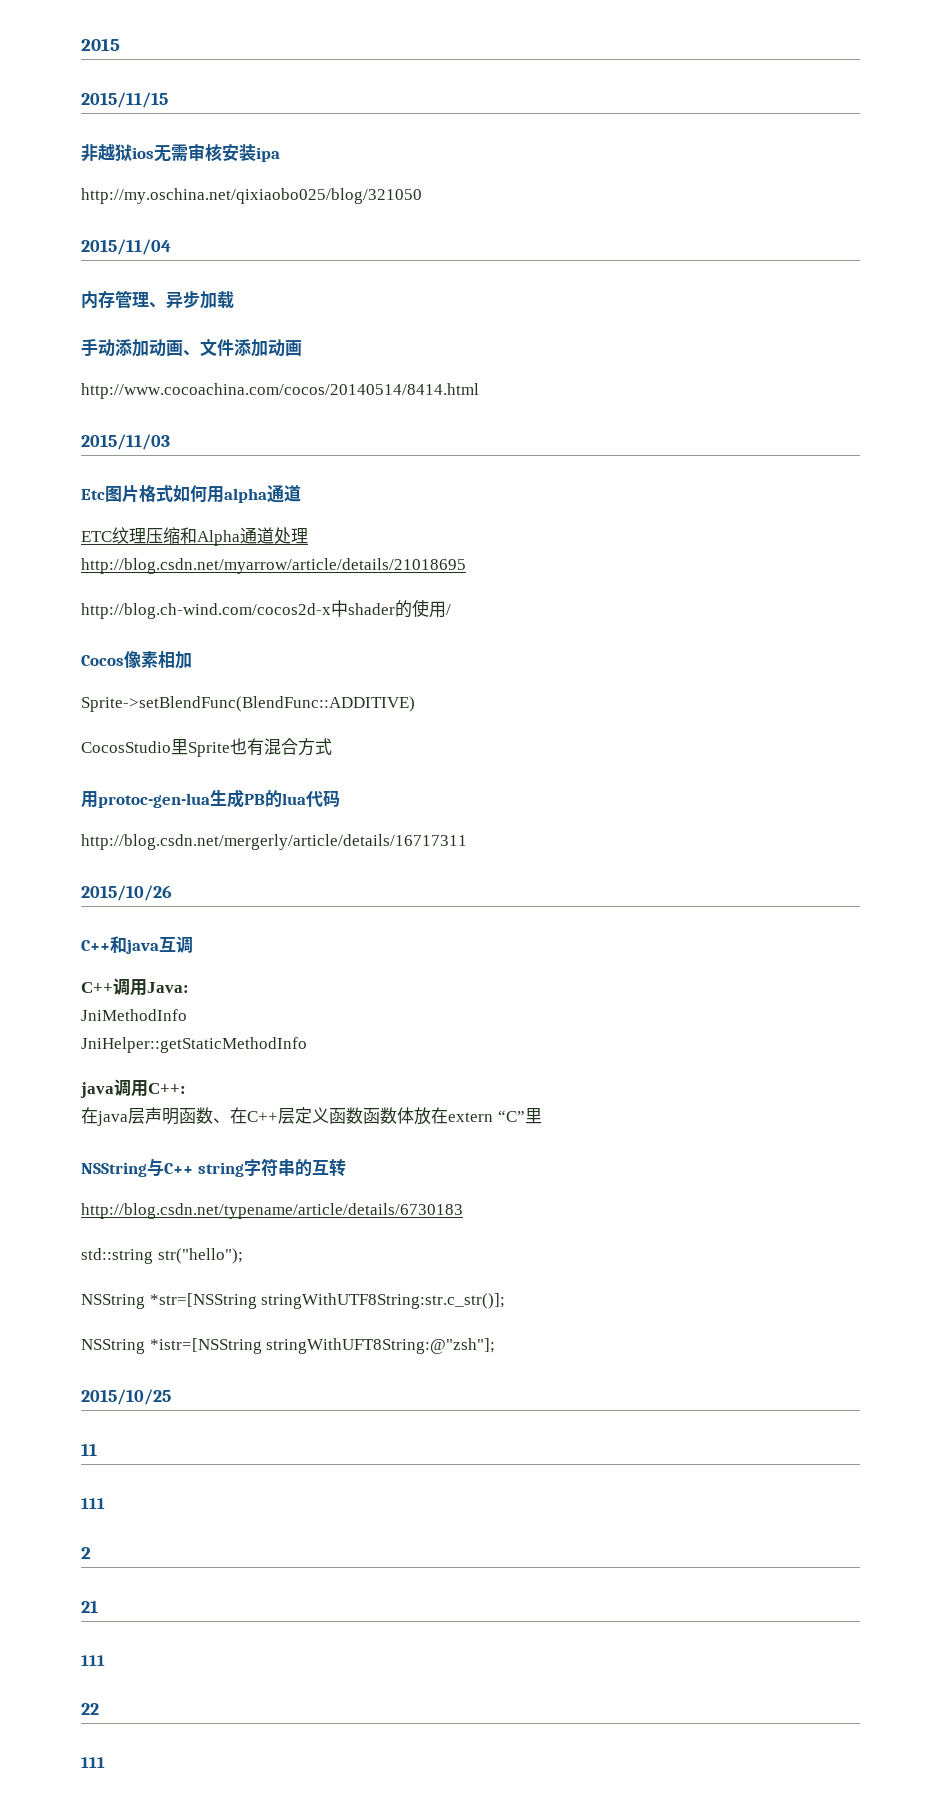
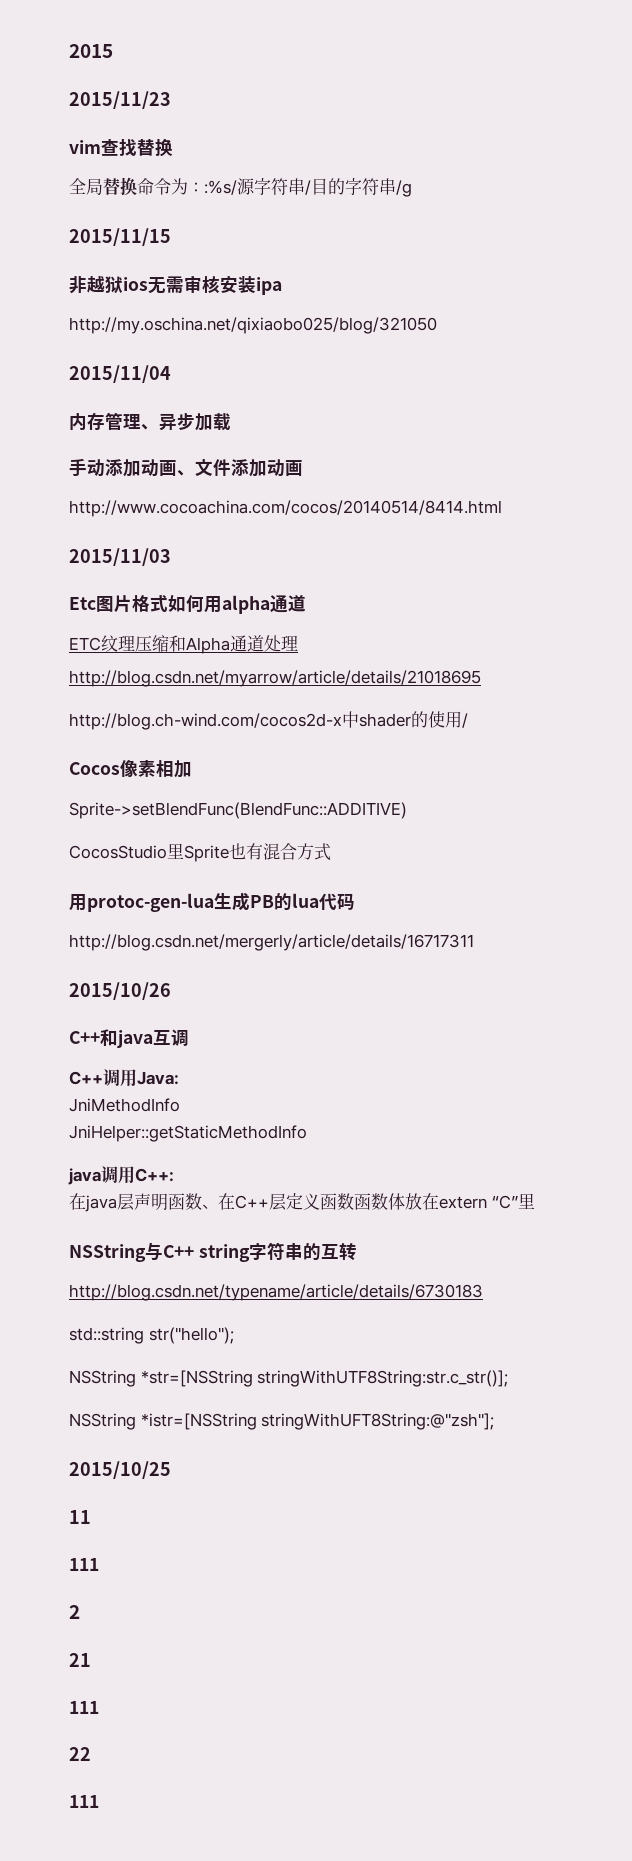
(120, 44) none -> [69,91,171,109] [69,138,173,157] [69,177,412,197] // 2015/11/23 // vim查找替换 // 全局替换命令为：:%s/源字符串/目的字符串/g

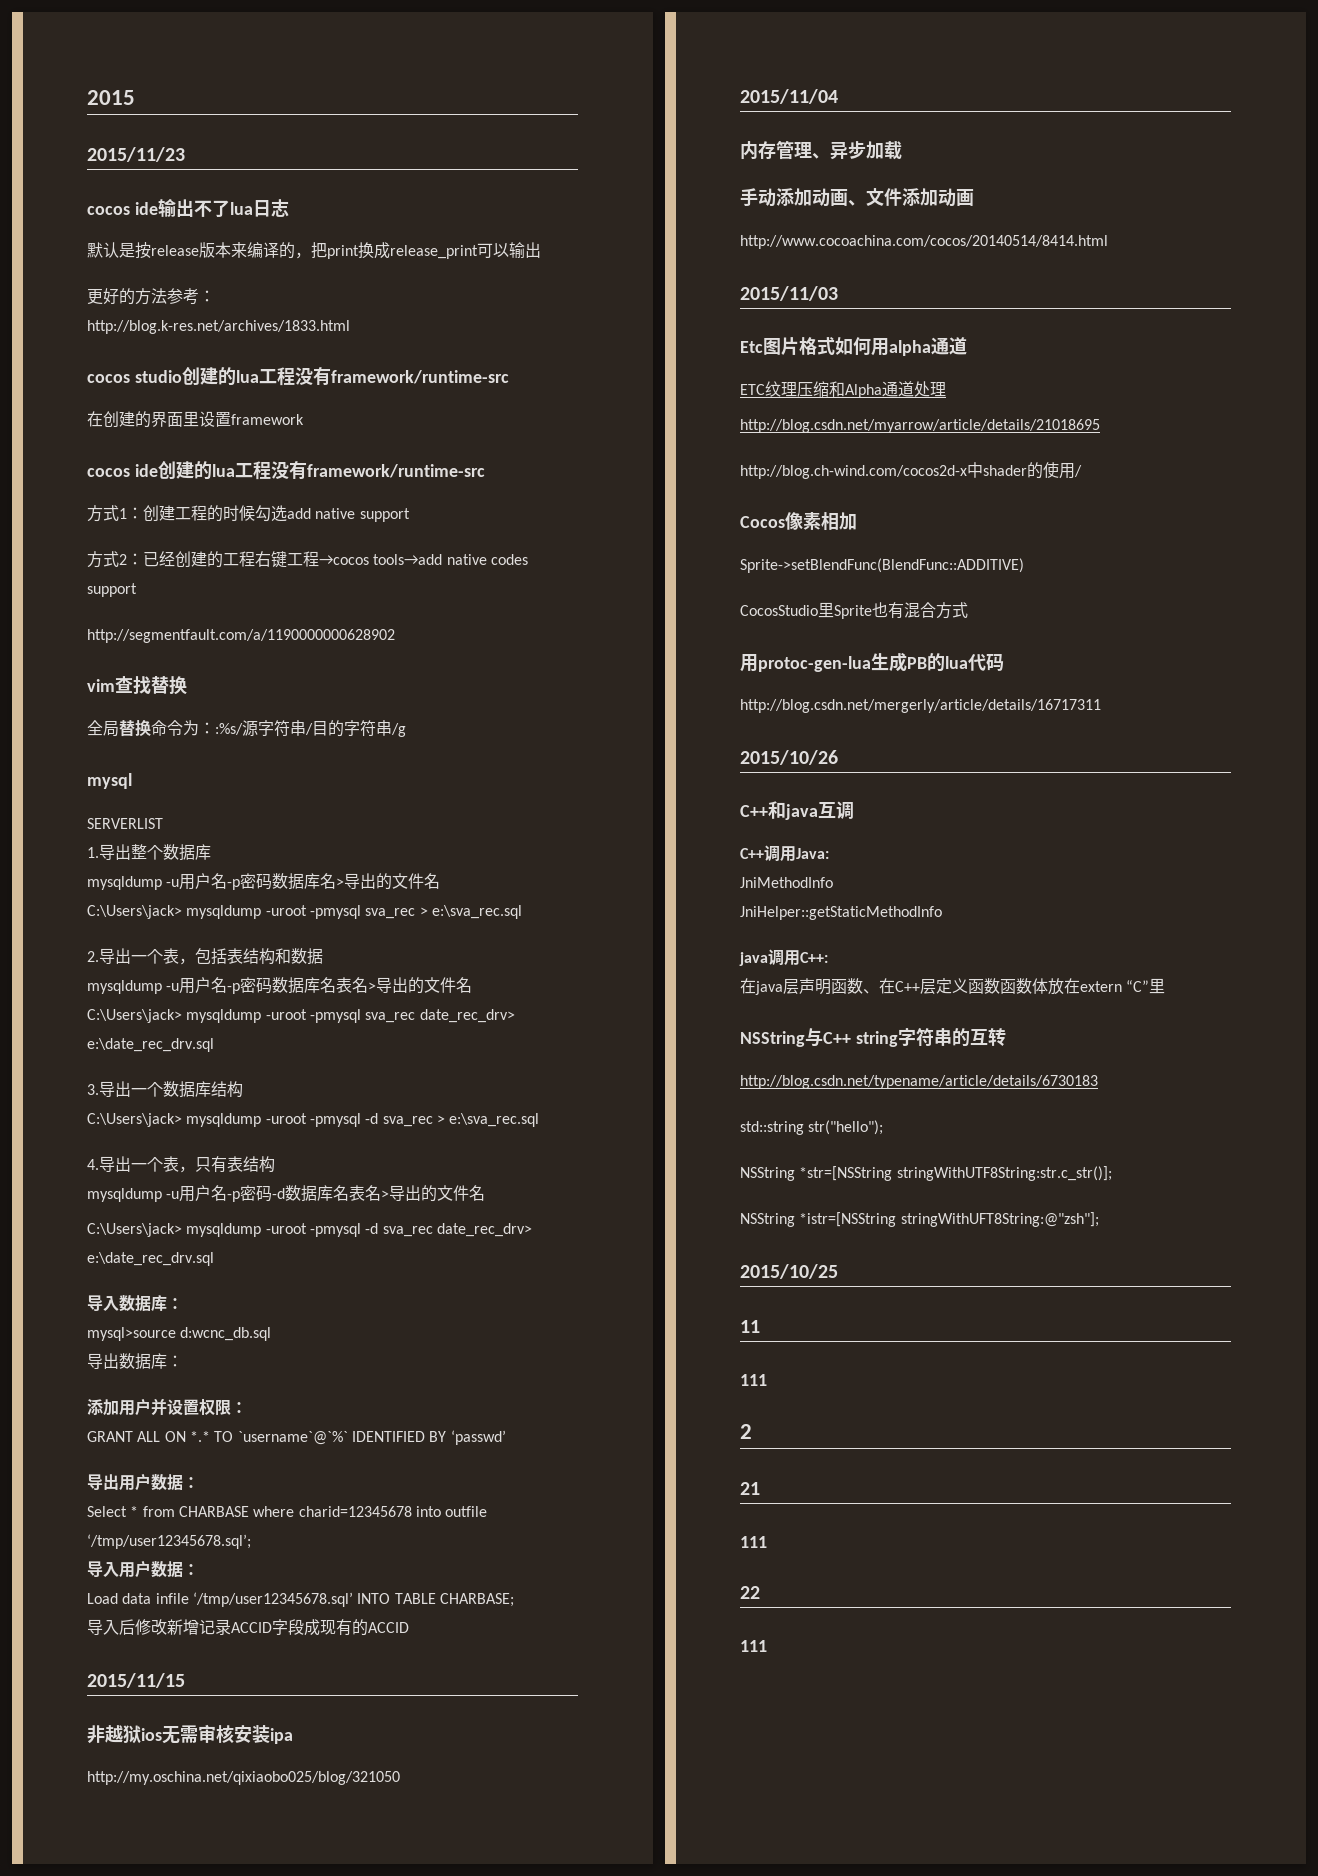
(171, 100) none -> [87,198,289,217] [87,242,541,259] [87,288,215,305] [87,320,350,334] [87,367,509,386] [87,411,304,428] [87,461,485,480] [87,505,410,522] [87,551,528,568] [87,583,137,597] [87,629,395,643] // cocos ide输出不了lua日志 // 默认是按release版本来编译的，把print换成release_print可以输出 // 更好的方法参考： // http://blog.k-res.net/archives/1833.html // cocos studio创建的lua工程没有framework/runtime-src // 在创建的界面里设置framework // cocos ide创建的lua工程没有framework/runtime-src // 方式1：创建工程的时候勾选add native support // 方式2：已经创建的工程右键工程→cocos tools→add native codes support // http://segmentfault.com/a/1190000000628902
(412, 188) none -> [87,773,132,789] [87,818,163,829] [87,844,211,861] [87,873,441,890] [87,905,522,919] [87,948,323,965] [87,977,473,994] [87,1009,515,1023] [87,1038,214,1052] [87,1081,243,1098] [87,1113,540,1127] [87,1156,275,1173] [87,1185,486,1202] [87,1223,532,1237] [87,1252,214,1266] [87,1295,183,1312] [87,1327,272,1341] [87,1353,183,1370] [87,1398,247,1416] [87,1430,506,1445] [87,1473,199,1491] [87,1506,488,1517] [87,1534,251,1549] [87,1560,199,1578] [87,1592,514,1607] [87,1619,409,1636] // mysql // SERVERLIST // 1.导出整个数据库 // mysqldump -u用户名-p密码数据库名>导出的文件名 // C:\Users\jack> mysqldump -uroot -pmysql sva_rec > e:\sva_rec.sql // 2.导出一个表，包括表结构和数据 // mysqldump -u用户名-p密码数据库名表名>导出的文件名 // C:\Users\jack> mysqldump -uroot -pmysql sva_rec date_rec_drv> e:\date_rec_drv.sql // 3.导出一个数据库结构 // C:\Users\jack> mysqldump -uroot -pmysql -d sva_rec > e:\sva_rec.sql // 4.导出一个表，只有表结构 // mysqldump -u用户名-p密码-d数据库名表名>导出的文件名 // C:\Users\jack> mysqldump -uroot -pmysql -d sva_rec date_rec_drv> e:\date_rec_drv.sql // 导入数据库： // mysql>source d:wcnc_db.sql // 导出数据库： // 添加用户并设置权限： // GRANT ALL ON *.* TO `username`@`%` IDENTIFIED BY ‘passwd’ // 导出用户数据： // Select * from CHARBASE where charid=12345678 into outfile ‘/tmp/user12345678.sql’; // 导入用户数据： // Load data infile ‘/tmp/user12345678.sql’ INTO TABLE CHARBASE; // 导入后修改新增记录ACCID字段成现有的ACCID

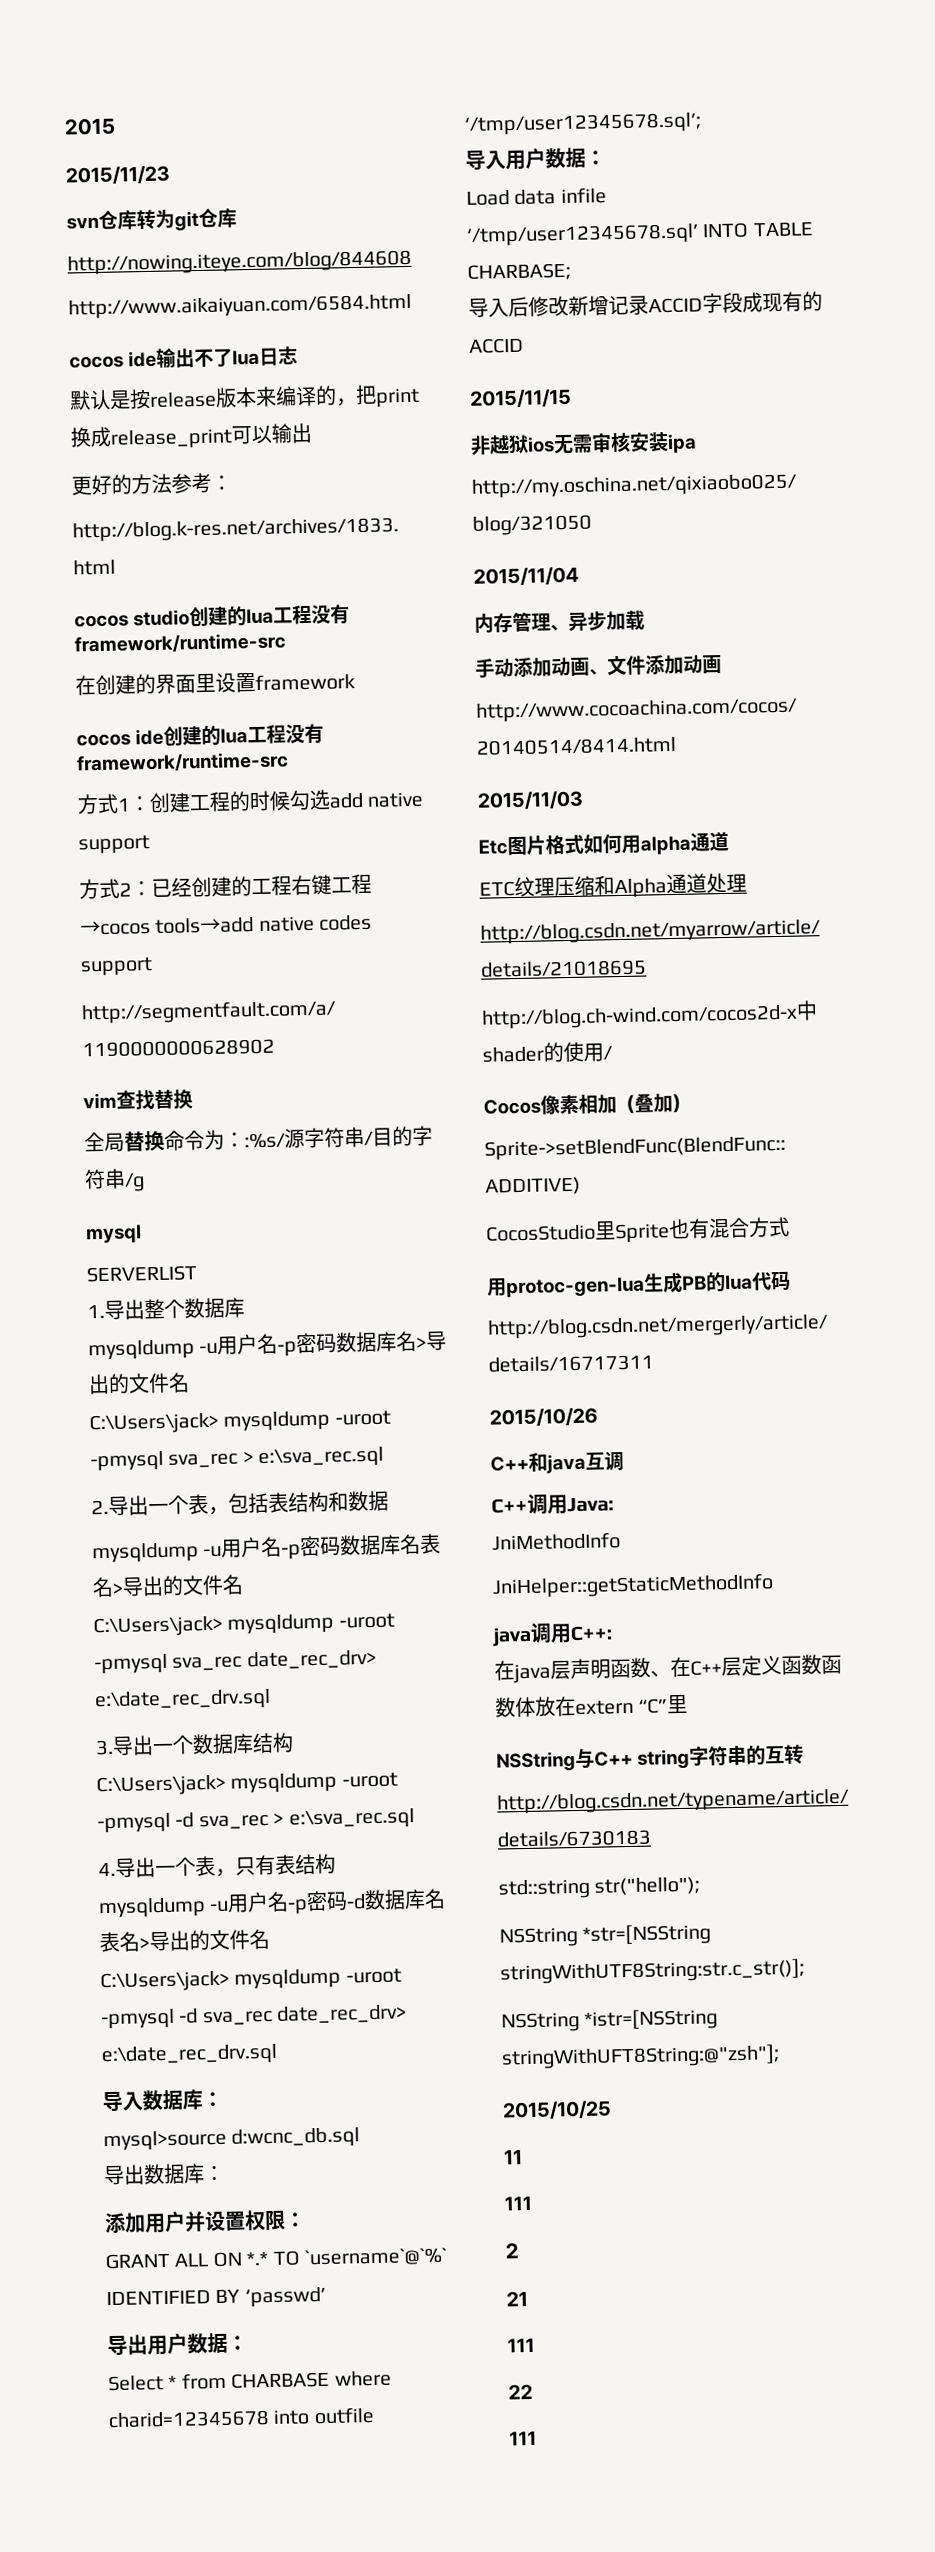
(185, 154) none -> [66,208,237,231] [67,249,412,276] [68,293,412,320] // svn仓库转为git仓库 // http://nowing.iteye.com/blog/844608 // http://www.aikaiyuan.com/6584.html
(857, 521) none -> [616,1093,691,1115] （叠加）

